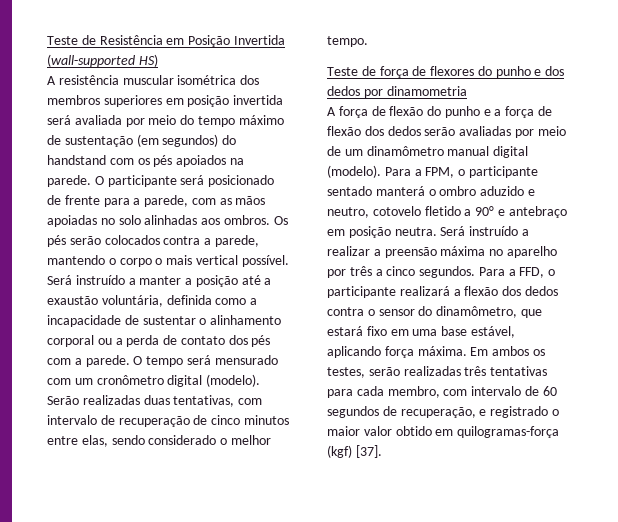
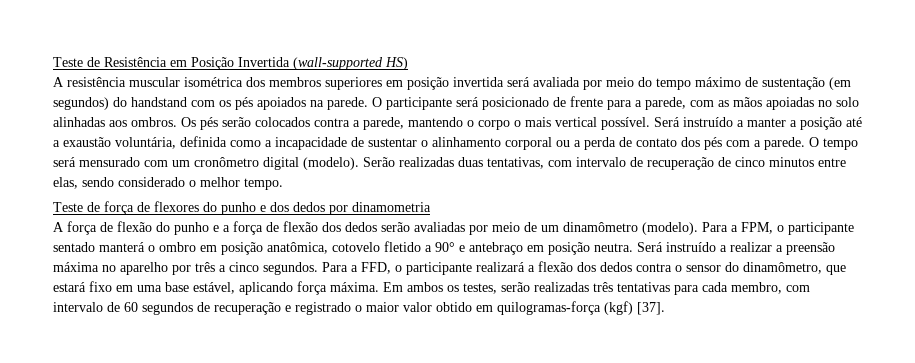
[447,146,529,158] manual digital -> (638, 227) none
[480,186,535,196] [327,207,369,218] aduzido e neutro, -> [200,242,328,255] em posição anatômica,
[400,407,476,418] recuperação, -> [214,302,281,315] recuperação

